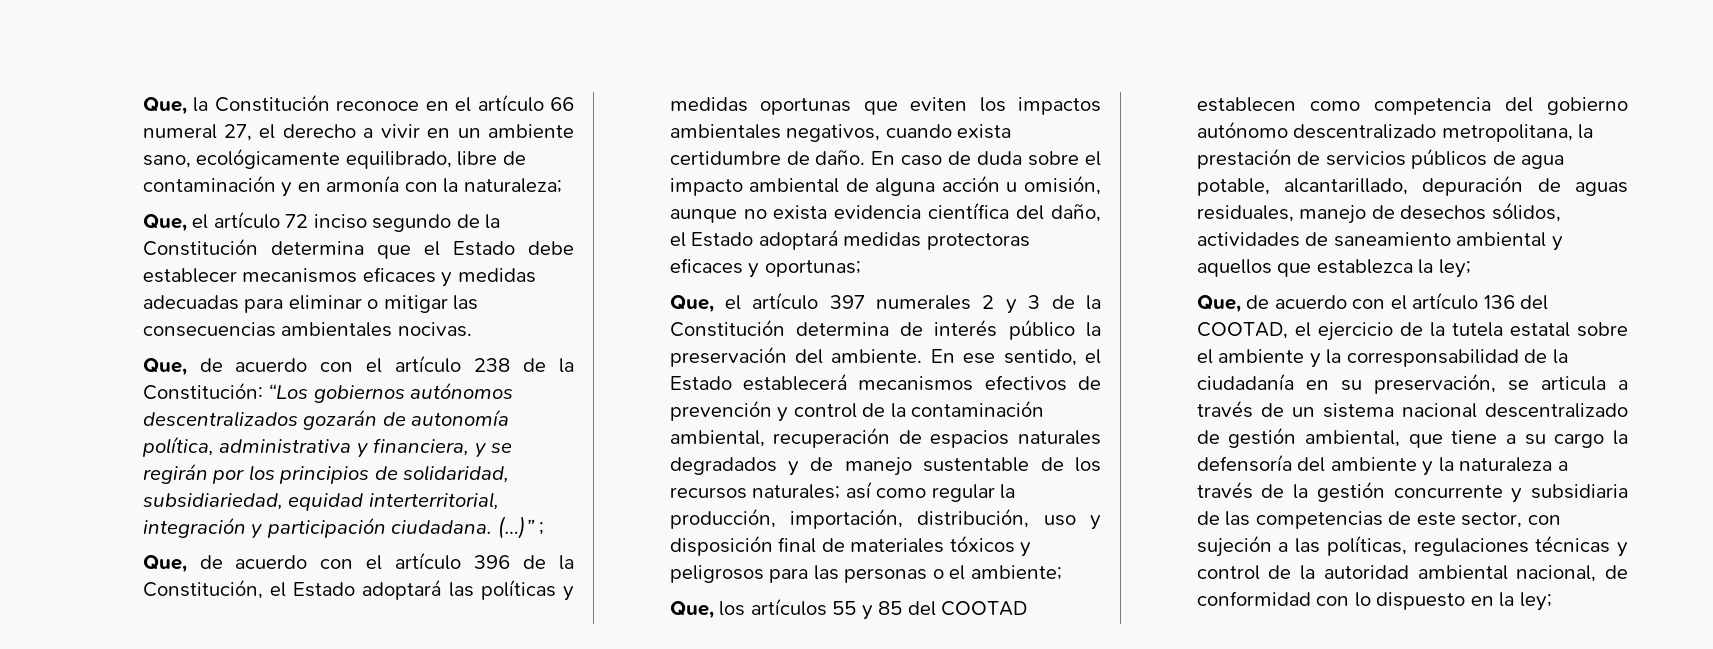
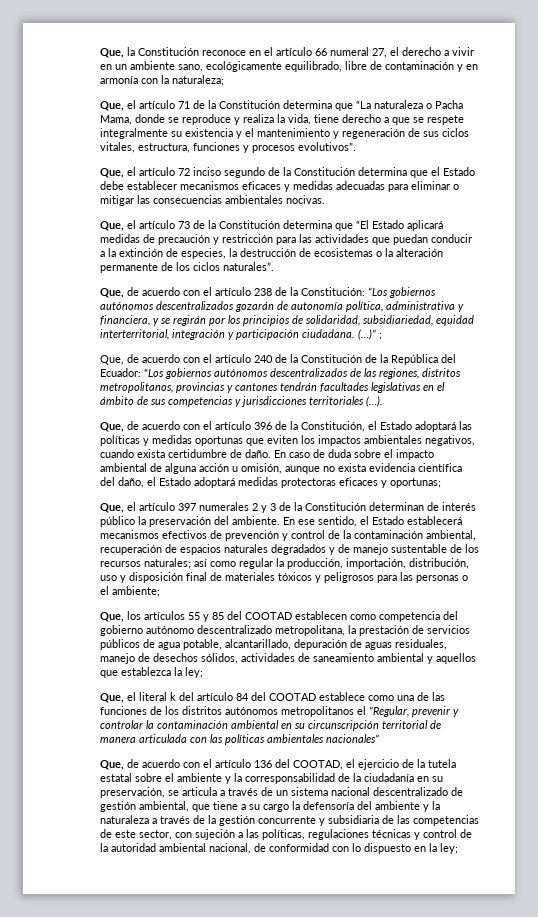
(562, 185) none -> [99,100,463,111] [99,114,464,125] [99,128,469,139] [99,142,356,153] // Que, el artículo 71 de la Constitución determina que “La naturaleza o Pacha Mama, donde se reproduce y realiza la vida, tiene derecho a que se respete integralmente su existencia y el mantenimiento y regeneración de sus ciclos vitales, estructura, funciones y procesos evolutivos”.
(472, 329) none -> [99,220,443,231] [99,234,472,245] [99,248,443,259] [99,262,274,273] // Que, el artículo 73 de la Constitución determina que “El Estado aplicará medidas de precaución y restricción para las actividades que puedan conducir a la extinción de especies, la destrucción de ecosistemas o la alteración permanente de los ciclos naturales”.
(545, 528) none -> [99,354,456,365] [99,368,461,379] [99,382,445,393] [99,396,383,407] // Que, de acuerdo con el artículo 240 de la Constitución de la República del Ecuador: “Los gobiernos autónomos descentralizados de las regiones, distritos metropolitanos, provincias y cantones tendrán facultades legislativas en el ámbito de sus competencias y jurisdicciones territoriales (…).
[795,322,889,336] determina -> [368,502,424,511] determinan
(1471, 268) none -> [99,692,445,703] [99,706,459,717] [99,720,441,731] [99,734,379,745] // Que, el literal k del artículo 84 del COOTAD establece como una de las funciones de los distritos autónomos metropolitanos el “Regular, prevenir y controlar la contaminación ambiental en su circunscripción territorial de manera articulada con las políticas ambientales nacionales”

